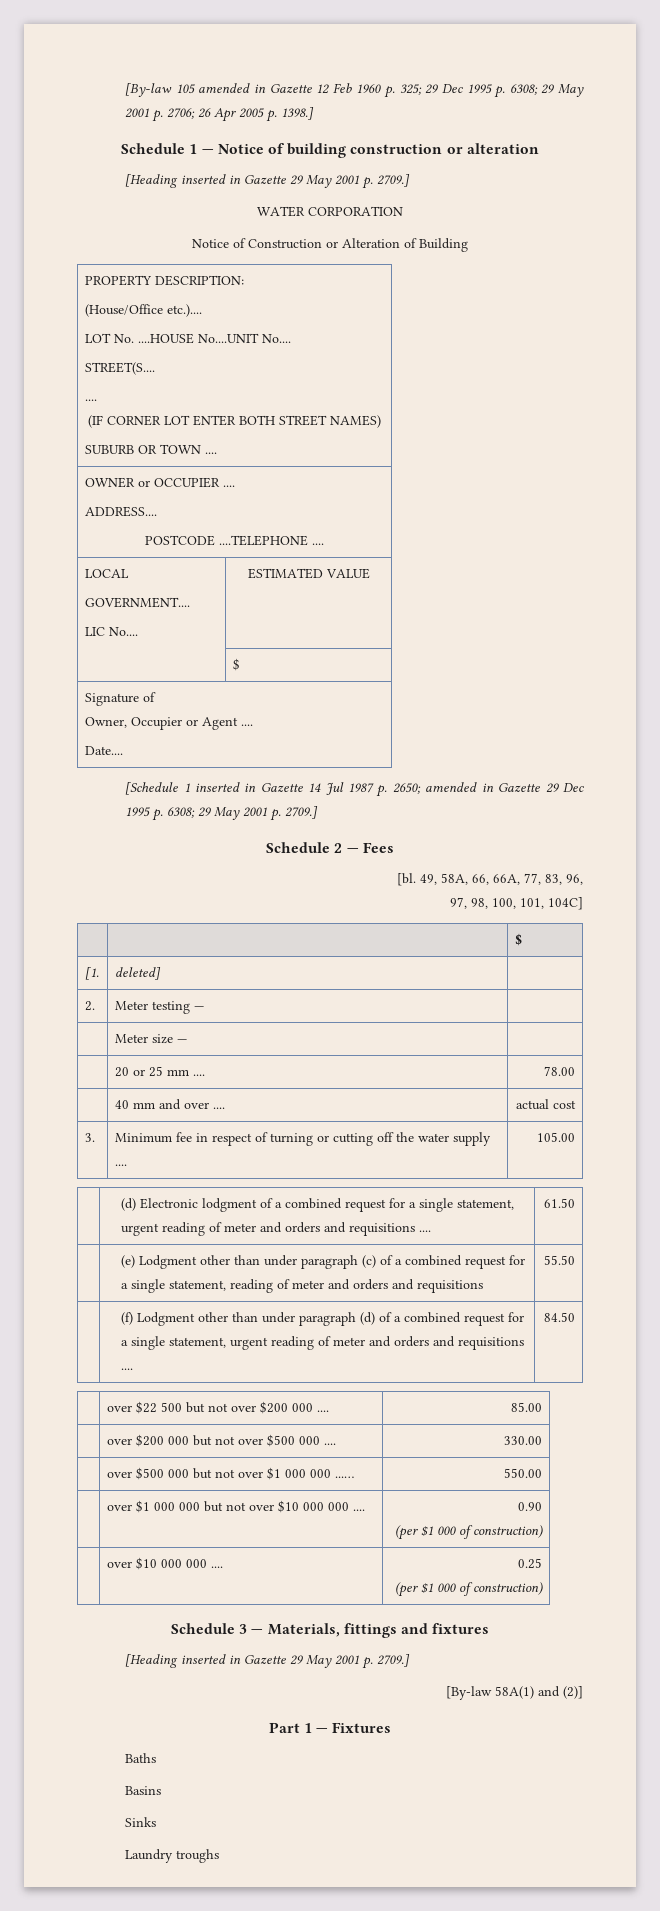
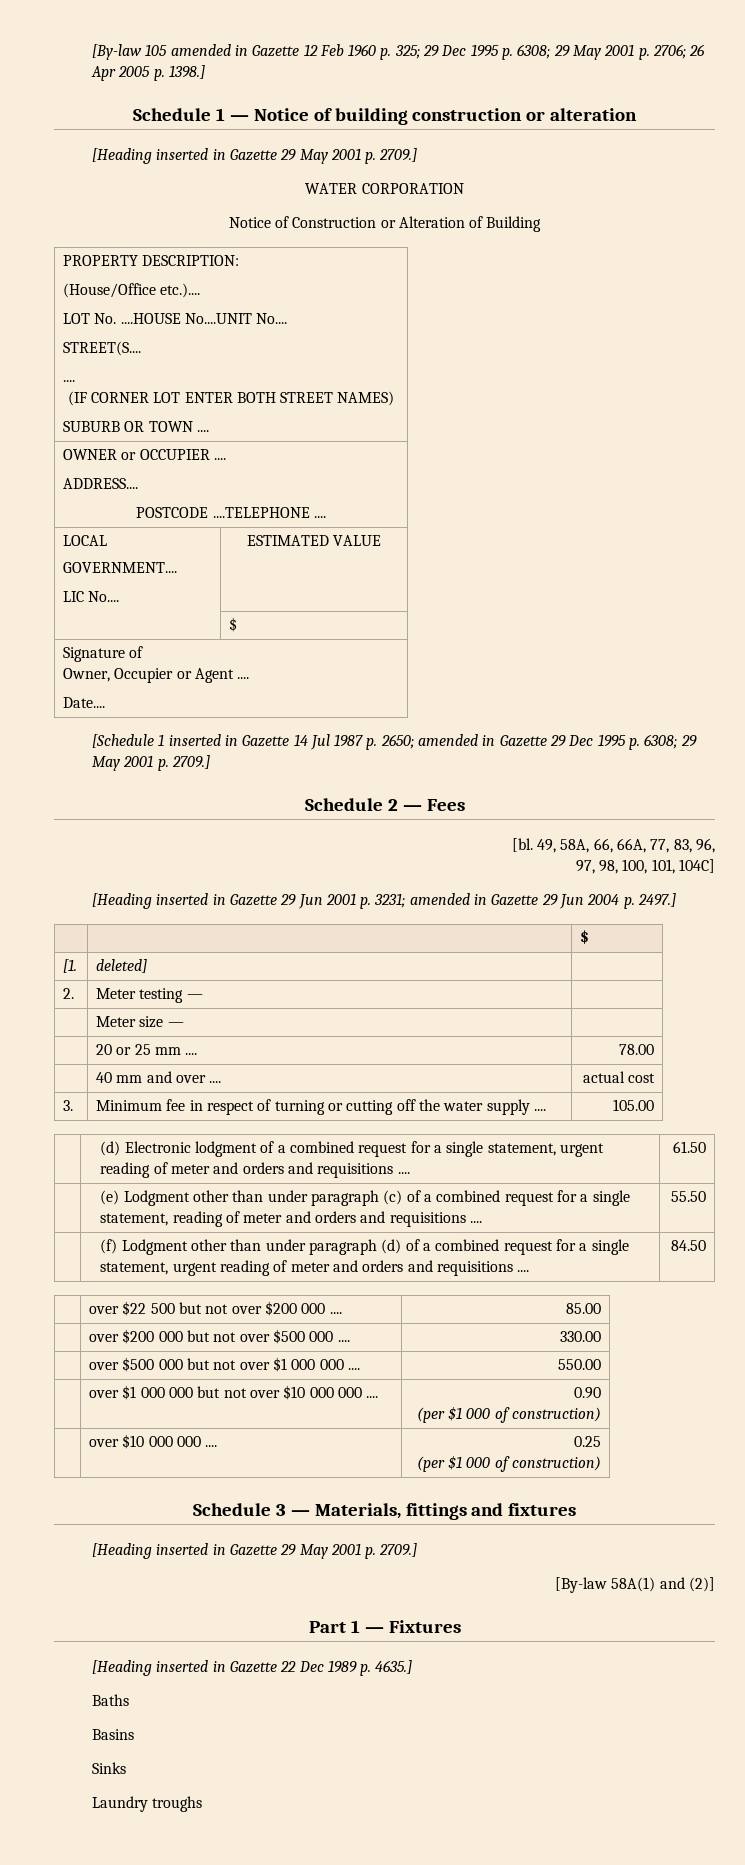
(583, 903) none -> [91,893,677,909] // [Heading inserted in Gazette 29 Jun 2001 p. 3231; amended in Gazette 29 Jun 2004 p. 2497.]
(484, 1286) none -> [469,1221,482,1223] ....
[334,1476,354,1478] ...… -> [347,1368,360,1370] ....
(392, 1727) none -> [91,1660,413,1676] // [Heading inserted in Gazette 22 Dec 1989 p. 4635.]

